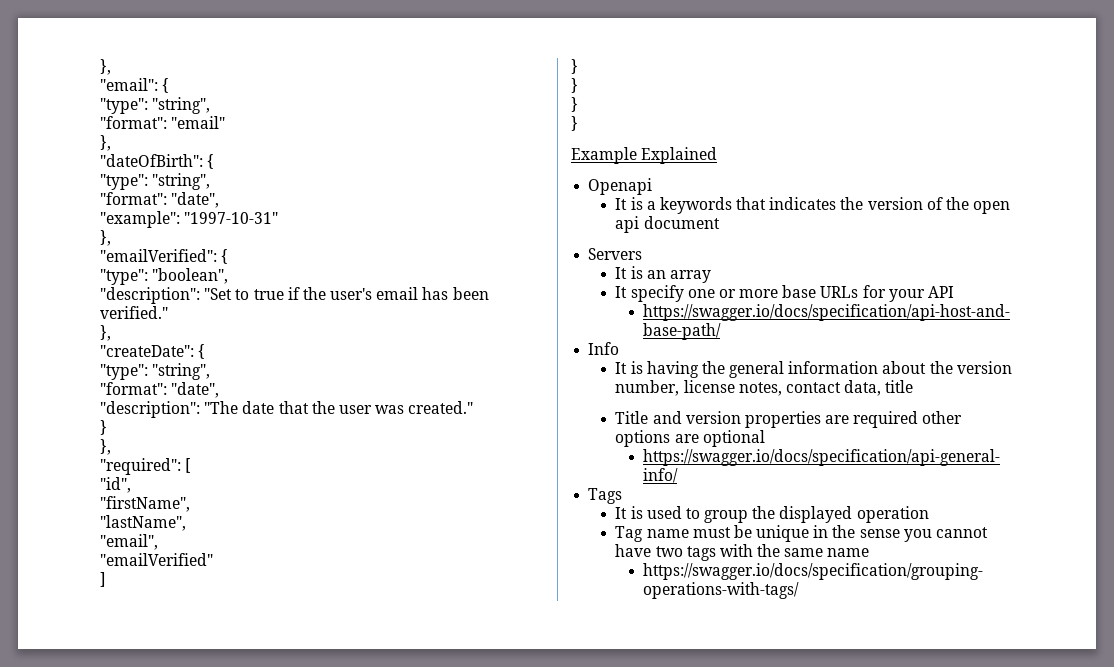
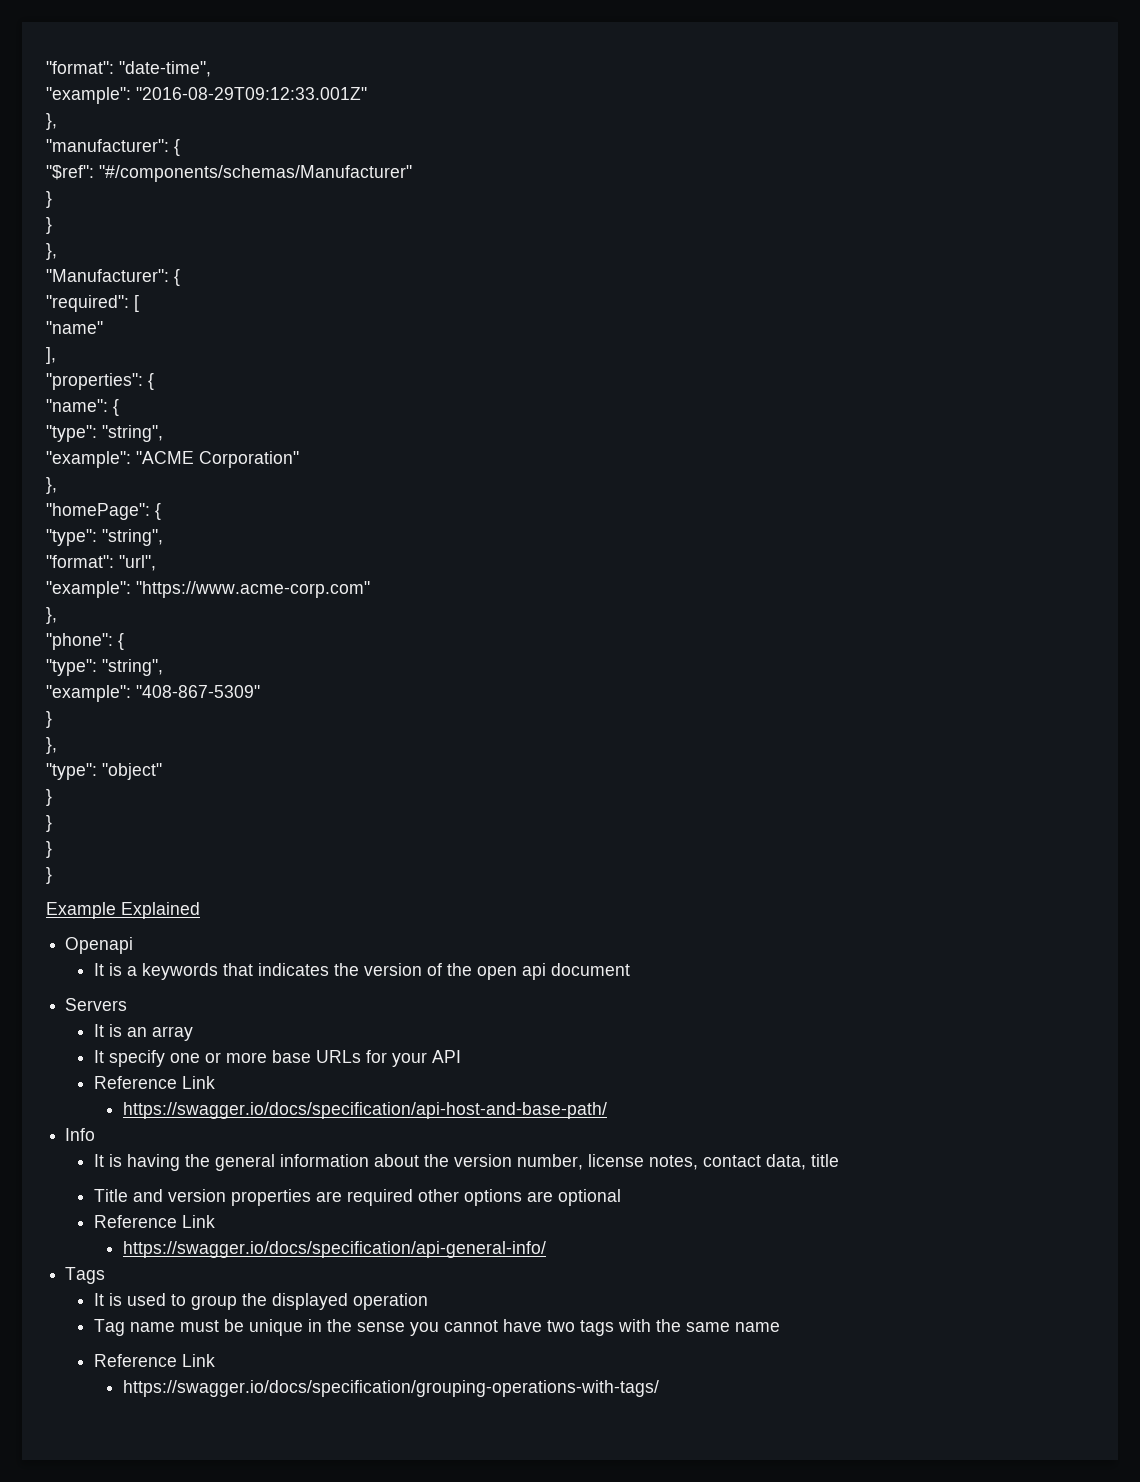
[100,59,111,75] [100,78,170,93] [100,97,211,114] [100,116,226,129] [100,135,111,151] [100,154,215,169] [100,173,211,190] [100,192,220,208] [100,211,279,228] [100,230,111,246] [100,249,229,264] [100,268,229,285] [100,287,489,304] [100,306,168,319] [100,325,111,341] [100,344,206,359] [100,363,211,380] [100,382,220,398] [100,401,474,418] [100,420,107,435] [100,439,111,455] [100,458,192,475] [100,477,131,493] [100,496,190,512] [100,515,186,531] [100,534,158,550] [100,553,213,566] [100,572,106,587] }, // "email": { // "type": "string", // "format": "email" // }, // "dateOfBirth": { // "type": "string", // "format": "date", // "example": "1997-10-31" // }, // "emailVerified": { // "type": "boolean", // "description": "Set to true if the user's email has been verified." // }, // "createDate": { // "type": "string", // "format": "date", // "description": "The date that the user was created." // } // }, // "required": [ // "id", // "firstName", // "lastName", // "email", // "emailVerified" // ] -> [46,61,211,77] [46,87,367,104] [46,113,57,130] [46,139,180,156] [46,165,412,182] [46,191,52,208] [46,217,52,234] [46,243,57,260] [46,269,180,286] [46,295,139,312] [46,321,103,334] [46,347,56,364] [46,373,154,390] [46,399,119,416] [46,425,163,442] [46,451,299,468] [46,477,57,494] [46,503,161,520] [46,529,163,546] [46,555,156,571] [46,581,370,598] [46,607,57,624] [46,633,124,650] [46,659,163,676] [46,685,260,702] [46,711,52,728] [46,737,57,754] [46,763,162,780] "format": "date-time", // "example": "2016-08-29T09:12:33.001Z" // }, // "manufacturer": { // "$ref": "#/components/schemas/Manufacturer" // } // } // }, // "Manufacturer": { // "required": [ // "name" // ], // "properties": { // "name": { // "type": "string", // "example": "ACME Corporation" // }, // "homePage": { // "type": "string", // "format": "url", // "example": "https://www.acme-corp.com" // }, // "phone": { // "type": "string", // "example": "408-867-5309" // } // }, // "type": "object"
(955, 292) none -> [93,1076,215,1089] // Reference Link
(765, 438) none -> [93,1215,215,1228] // Reference Link
(870, 552) none -> [93,1354,215,1367] // Reference Link

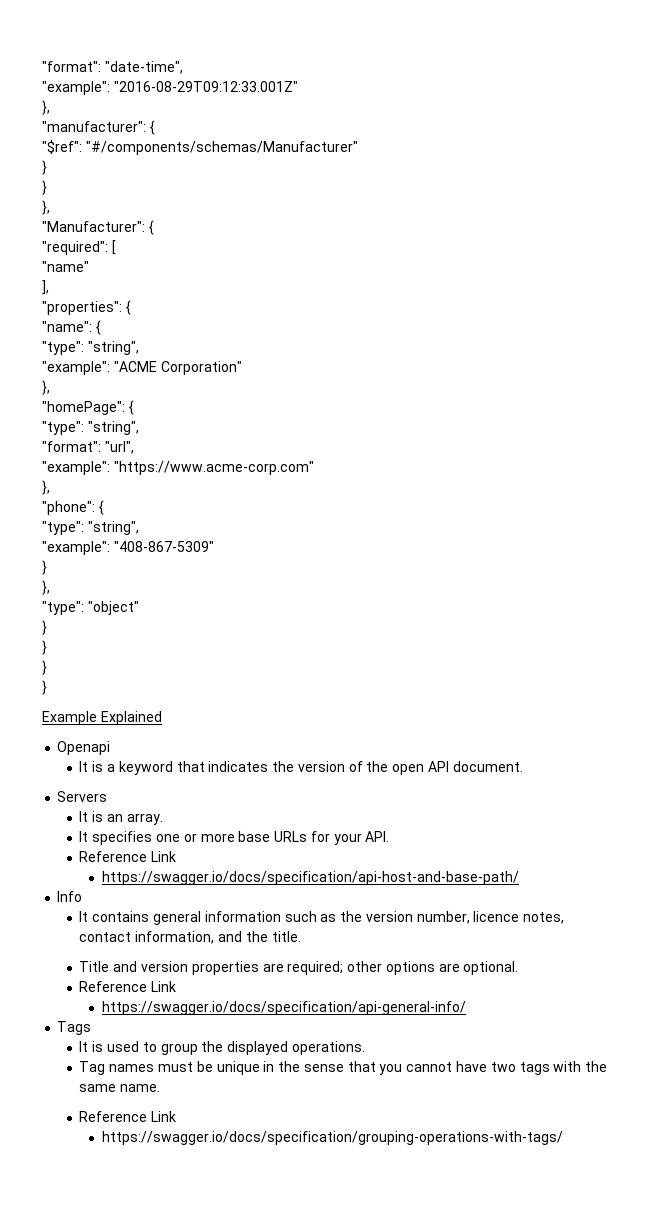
[141,963,218,980] keywords -> [118,761,173,775] keyword
[521,963,630,980] api document -> [428,761,523,772] API document.
[151,1026,193,1041] [93,1050,165,1067] array // It specify -> [126,813,163,825] [79,831,153,845] array. // It specifies
[431,1050,461,1063] API -> [365,831,390,842] API.
[108,1154,419,1171] is having the general information about -> [92,911,337,925] contains general information such as
[587,1154,644,1167] license -> [473,911,520,922] licence
[765,1154,839,1170] data, title -> [135,931,301,944] information, and the title.
[346,1189,413,1206] required -> [287,961,344,975] required;
[557,1189,621,1206] optional -> [463,961,519,975] optional.
[352,1293,428,1310] operation -> [291,1041,365,1055] operations.
[129,1322,175,1332] name -> [109,1064,155,1072] names
(405, 1327) none -> [347,1061,376,1072] that
[734,1322,780,1332] name -> [120,1084,161,1092] name.

